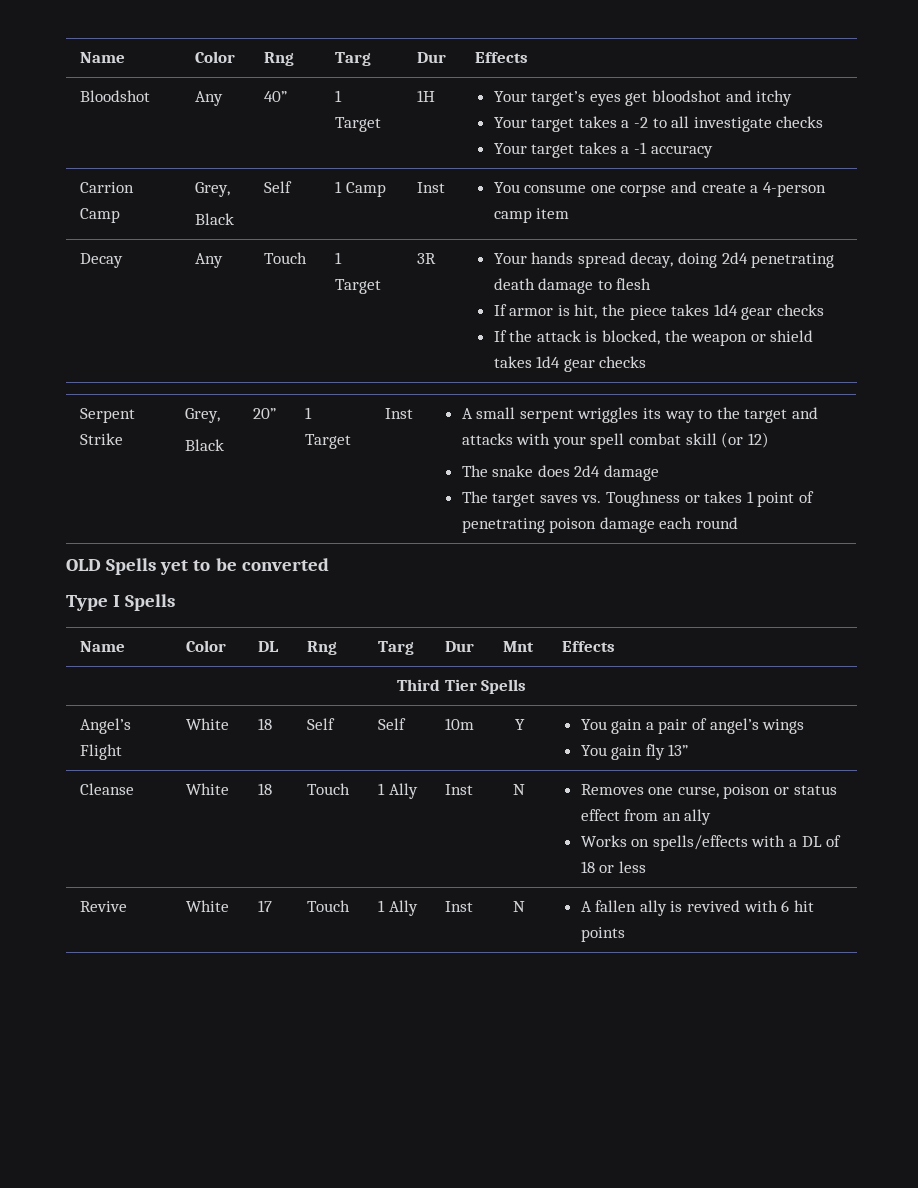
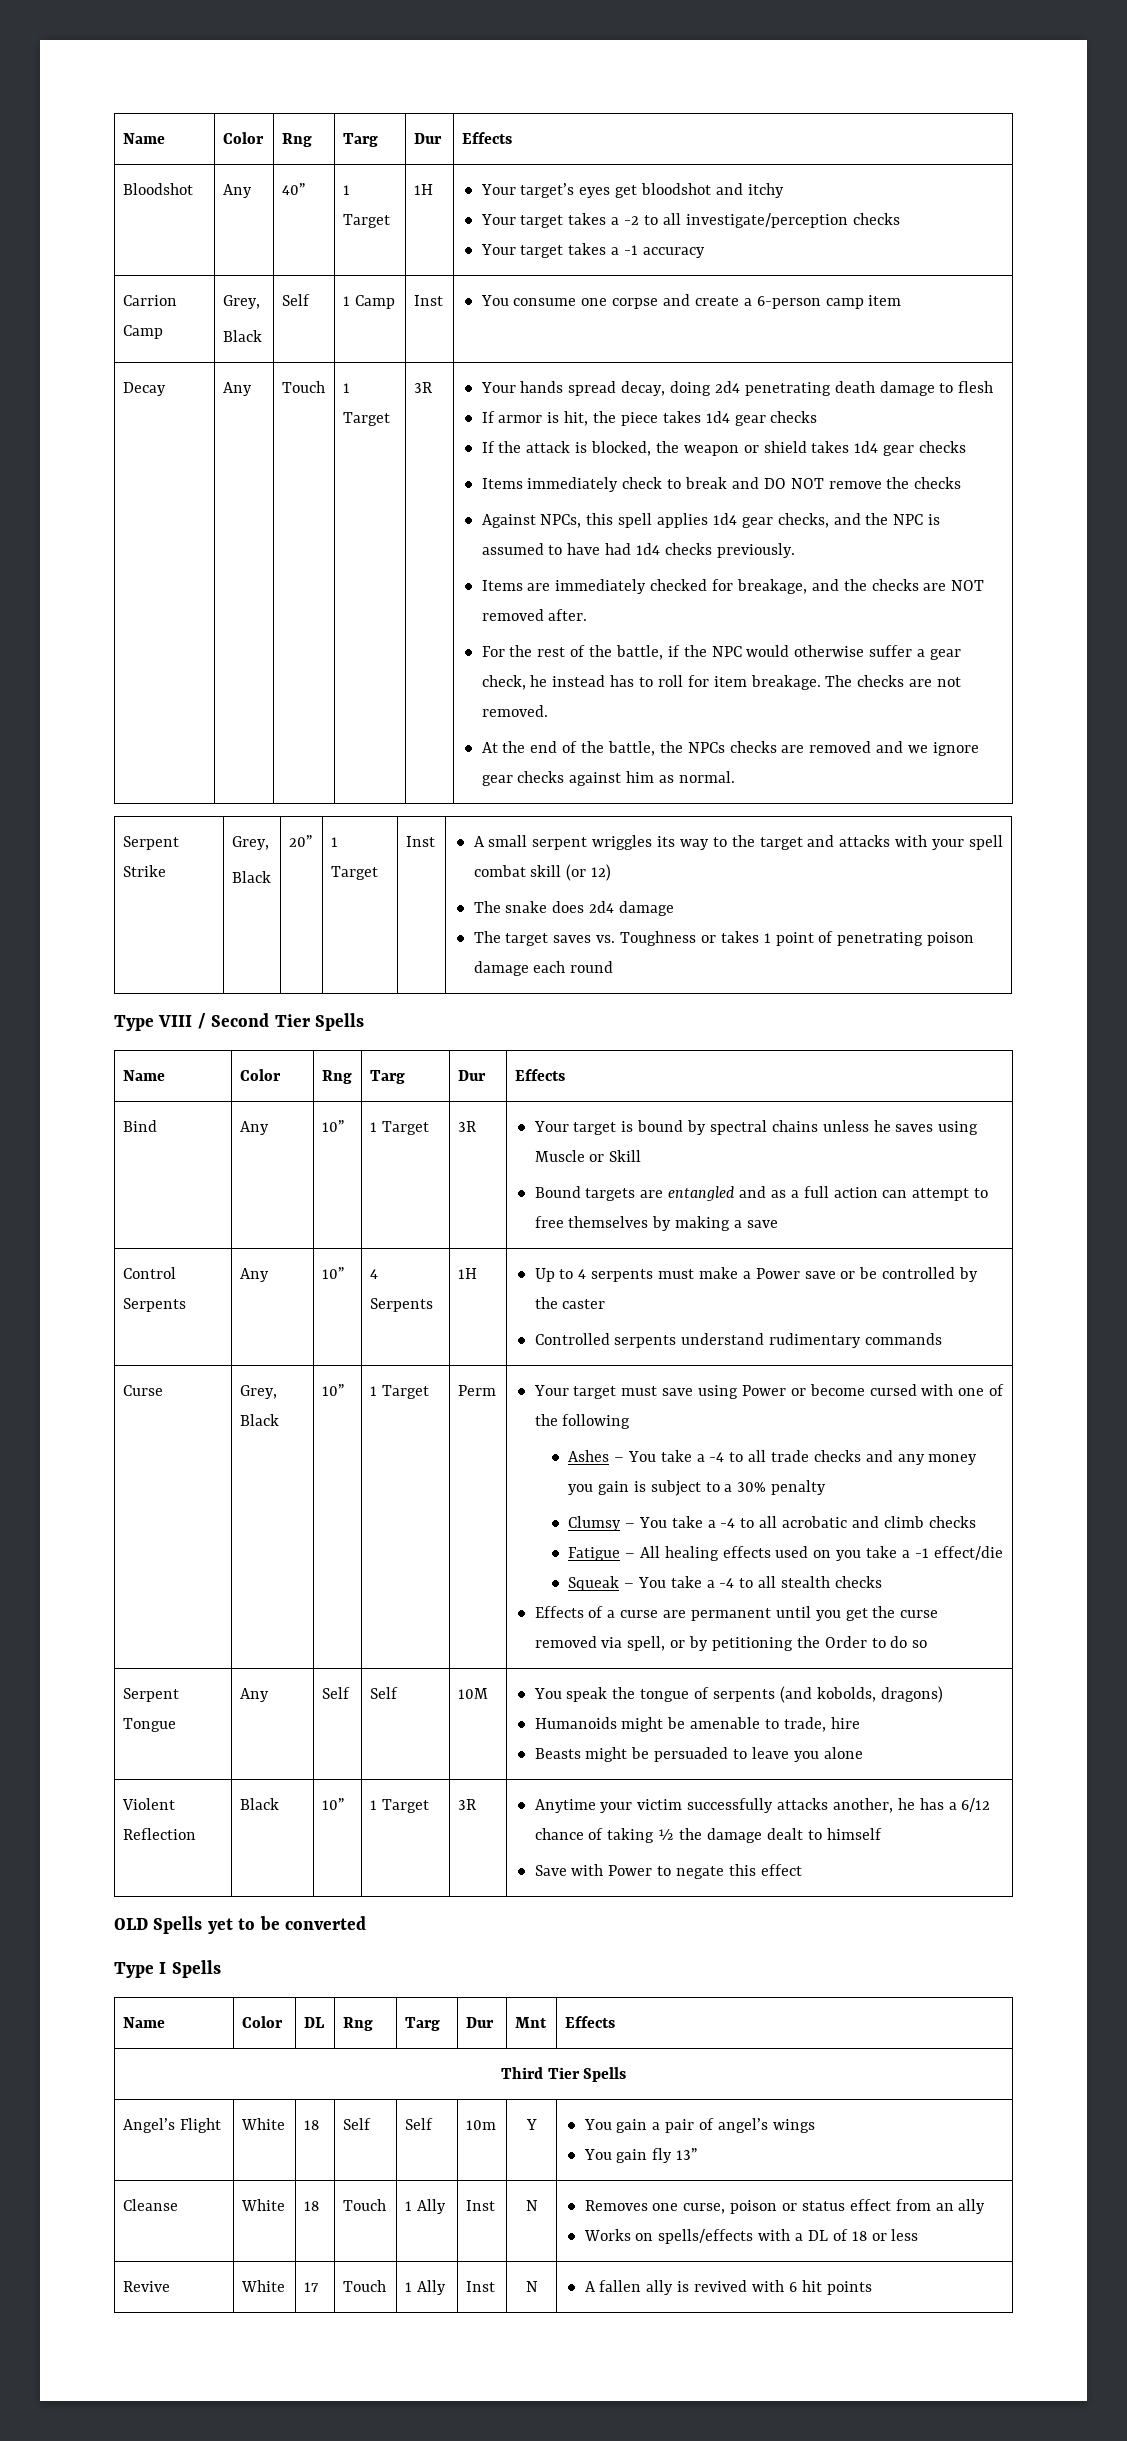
[693,117,772,132] investigate -> [685,213,848,228] investigate/perception
[762,182,826,197] 4-person -> [756,296,821,309] 6-person
(647, 362) none -> [481,477,962,492] [481,513,941,528] [481,543,795,558] [481,579,985,594] [481,609,588,621] [481,645,961,660] [481,675,961,690] [481,705,548,717] [481,741,979,756] [481,771,735,786] // Items immediately check to break and DO NOT remove the checks // Against NPCs, this spell applies 1d4 gear checks, and the NPC is assumed to have had 1d4 checks previously. // Items are immediately checked for breakage, and the checks are NOT removed after. // For the rest of the battle, if the NPC would otherwise suffer a gear check, he instead has to roll for item breakage. The checks are not removed. // At the end of the battle, the NPCs checks are removed and we ignore gear checks against him as normal.
(739, 523) none -> [114,1013,364,1031] [122,1070,165,1081] [239,1069,281,1081] [321,1070,352,1084] [369,1070,405,1084] [457,1070,486,1081] [514,1069,565,1081] [122,1120,157,1132] [239,1121,269,1135] [321,1120,344,1132] [369,1121,429,1135] [457,1121,476,1132] [533,1120,979,1135] [534,1150,642,1162] [534,1186,989,1201] [534,1216,778,1231] [122,1267,176,1279] [122,1298,186,1312] [239,1268,269,1282] [321,1267,344,1279] [369,1269,378,1279] [369,1298,433,1312] [457,1268,477,1279] [534,1267,978,1282] [534,1297,606,1309] [534,1333,943,1348] [122,1385,163,1396] [239,1385,277,1399] [239,1414,279,1426] [321,1384,344,1396] [369,1385,429,1399] [457,1385,496,1396] [533,1384,1005,1399] [534,1414,631,1429] [568,1450,978,1465] [568,1480,827,1496] [568,1516,976,1531] [568,1546,1003,1561] [568,1576,882,1591] [534,1606,939,1621] [534,1636,928,1651] [122,1688,179,1702] [122,1718,176,1732] [239,1688,269,1702] [321,1687,350,1699] [369,1687,398,1699] [457,1688,488,1699] [533,1686,943,1703] [534,1717,860,1732] [534,1747,863,1762] [121,1798,175,1810] [122,1828,196,1840] [239,1798,279,1810] [321,1798,344,1810] [369,1799,429,1813] [457,1799,476,1810] [534,1798,991,1813] [534,1828,882,1843] [534,1864,802,1879] // Type VIII / Second Tier Spells // Name | Color | Rng | Targ | Dur | Effects // Bind | Any | 10” | 1 Target | 3R | Your target is bound by spectral chains unless he saves using Muscle or Skill // Bound targets are entangled and as a full action can attempt to free themselves by making a save // Control Serpents | Any | 10” | 4 Serpents | 1H | Up to 4 serpents must make a Power save or be controlled by the caster // Controlled serpents understand rudimentary commands // Curse | Grey, Black | 10” | 1 Target | Perm | Your target must save using Power or become cursed with one of the following // Ashes – You take a -4 to all trade checks and any money you gain is subject to a 30% penalty // Clumsy – You take a -4 to all acrobatic and climb checks // Fatigue – All healing effects used on you take a -1 effect/die // Squeak – You take a -4 to all stealth checks // Effects of a curse are permanent until you get the curse removed via spell, or by petitioning the Order to do so // Serpent Tongue | Any | Self | Self | 10M | You speak the tongue of serpents (and kobolds, dragons) // Humanoids might be amenable to trade, hire // Beasts might be persuaded to leave you alone // Violent Reflection | Black | 10” | 1 Target | 3R | Anytime your victim successfully attacks another, he has a 6/12 chance of taking ½ the damage dealt to himself // Save with Power to negate this effect

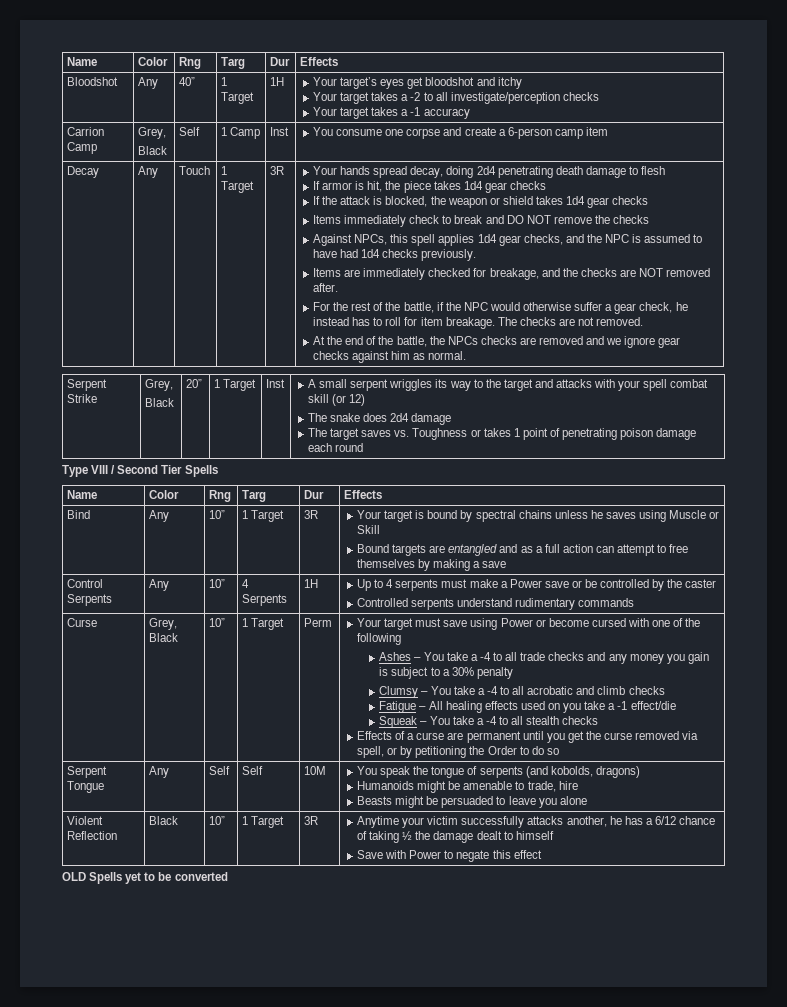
[114,1960,221,1978] [122,2017,165,2028] [241,2016,283,2028] [303,2017,324,2028] [342,2017,373,2031] [404,2017,440,2031] [465,2017,494,2028] [514,2017,547,2028] [564,2016,615,2028] [500,2067,627,2082] [122,2118,221,2133] [240,2118,285,2130] [303,2120,319,2130] [342,2118,371,2130] [404,2118,433,2130] [465,2120,496,2130] [525,2119,537,2130] [583,2118,815,2133] [583,2148,698,2163] [122,2199,178,2211] [240,2199,285,2211] [303,2201,319,2211] [342,2199,386,2211] [404,2199,446,2214] [465,2200,495,2211] [525,2200,538,2211] [584,2199,986,2214] [583,2229,919,2244] [122,2281,170,2292] [240,2280,285,2292] [303,2282,319,2292] [342,2280,386,2292] [404,2280,446,2295] [465,2281,495,2292] [525,2281,538,2292] [584,2280,872,2295] // Type I Spells // Name | Color | DL | Rng | Targ | Dur | Mnt | Effects // Third Tier Spells // Angel’s Flight | White | 18 | Self | Self | 10m | Y | You gain a pair of angel’s wings // You gain fly 13” // Cleanse | White | 18 | Touch | 1 Ally | Inst | N | Removes one curse, poison or status effect from an ally // Works on spells/effects with a DL of 18 or less // Revive | White | 17 | Touch | 1 Ally | Inst | N | A fallen ally is revived with 6 hit points -> (228, 876) none

